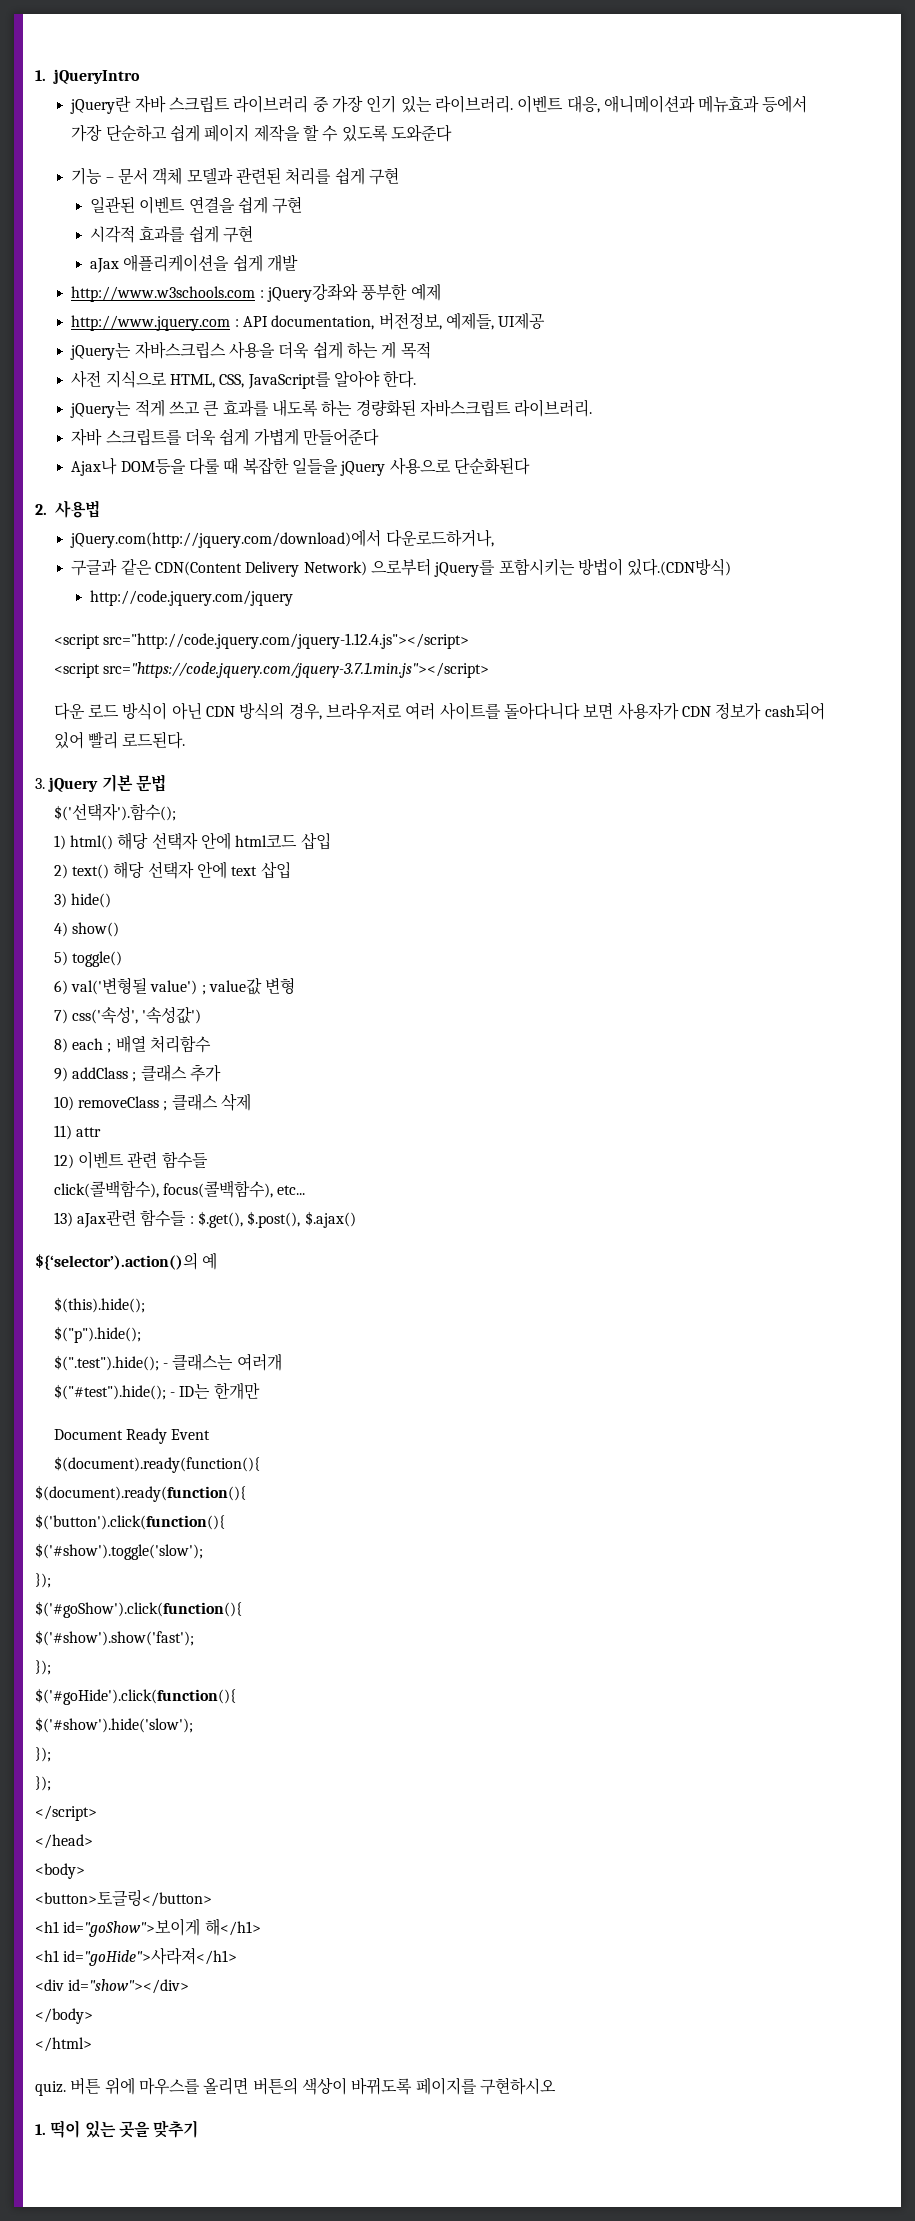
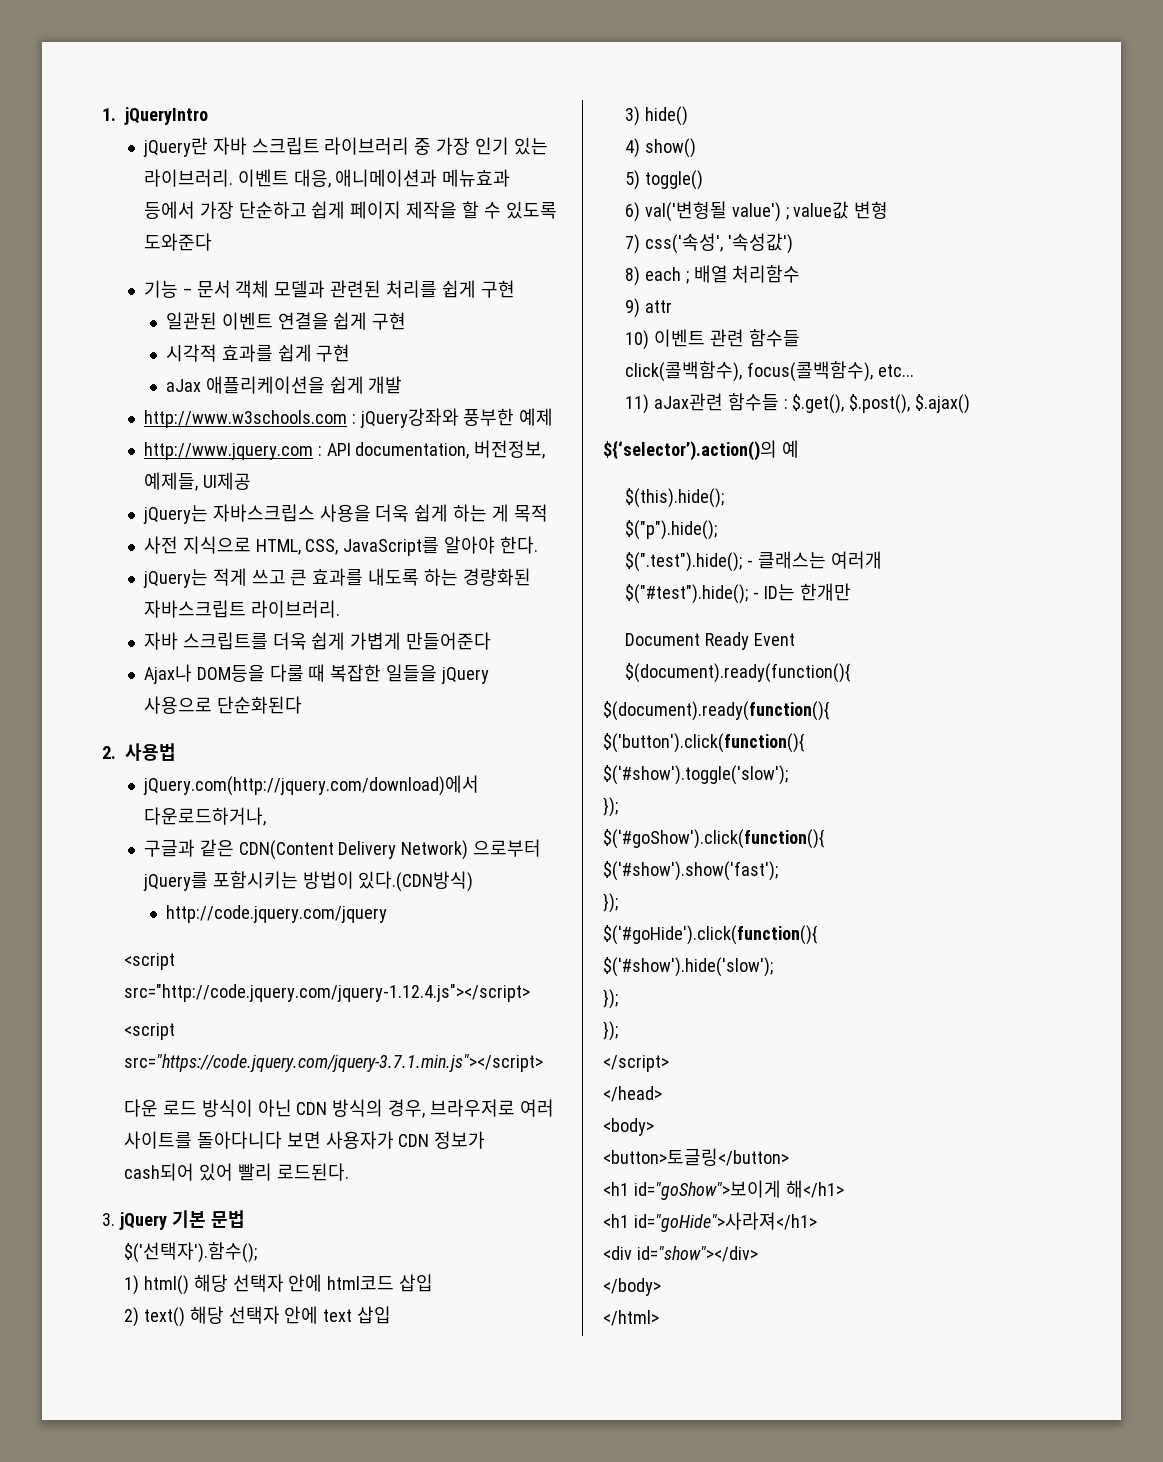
[72,1064,221,1082] [53,1093,251,1111] [53,1125,102,1140] [53,1154,74,1169] addClass ; 클래스 추가 // 10) removeClass ; 클래스 삭제 // 11) attr // 12) -> [644,300,672,313] [625,330,650,350] attr // 10)
[53,1212,73,1227] 13) -> [625,394,650,414] 11)
[35,2077,556,2096] [35,2120,199,2138] // quiz. 버튼 위에 마우스를 올리면 버튼의 색상이 바뀌도록 페이지를 구현하시오 // 1. 떡이 있는 곳을 맞추기 -> (659, 1318) none

